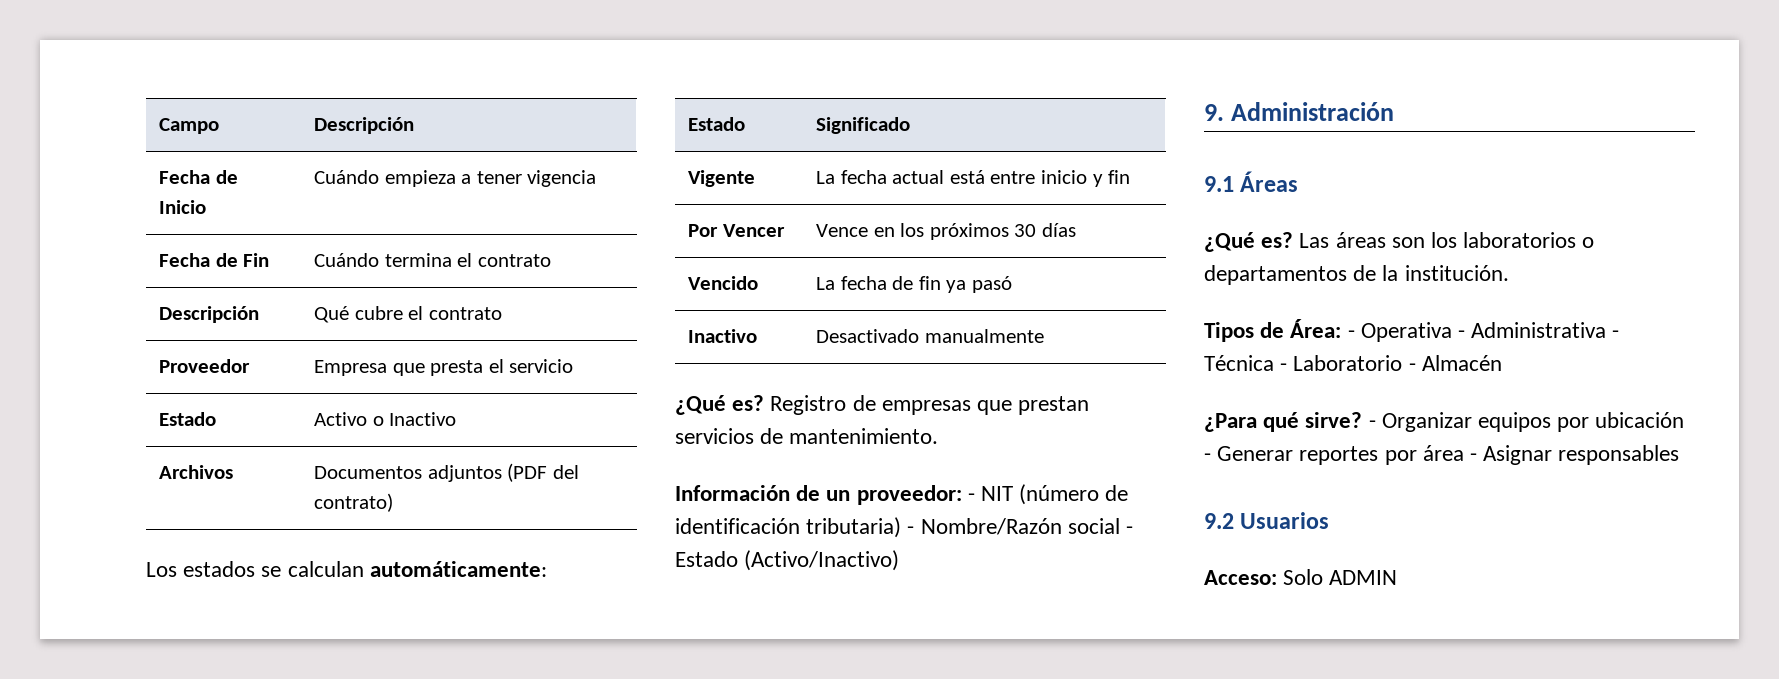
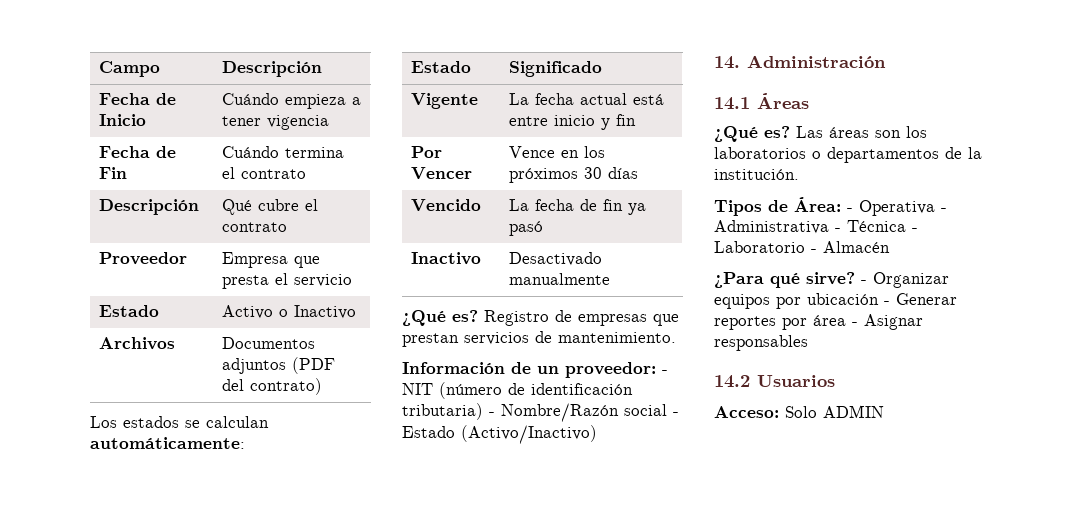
[1204,104,1224,121] 9. -> [714,56,740,69] 14.
[1204,176,1234,192] 9.1 -> [714,97,750,110] 14.1
[1204,513,1234,529] 9.2 -> [714,375,750,388] 14.2

